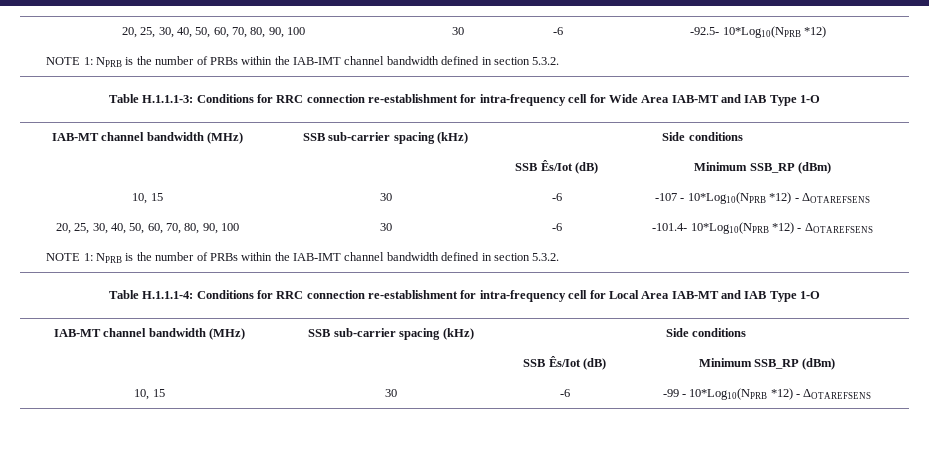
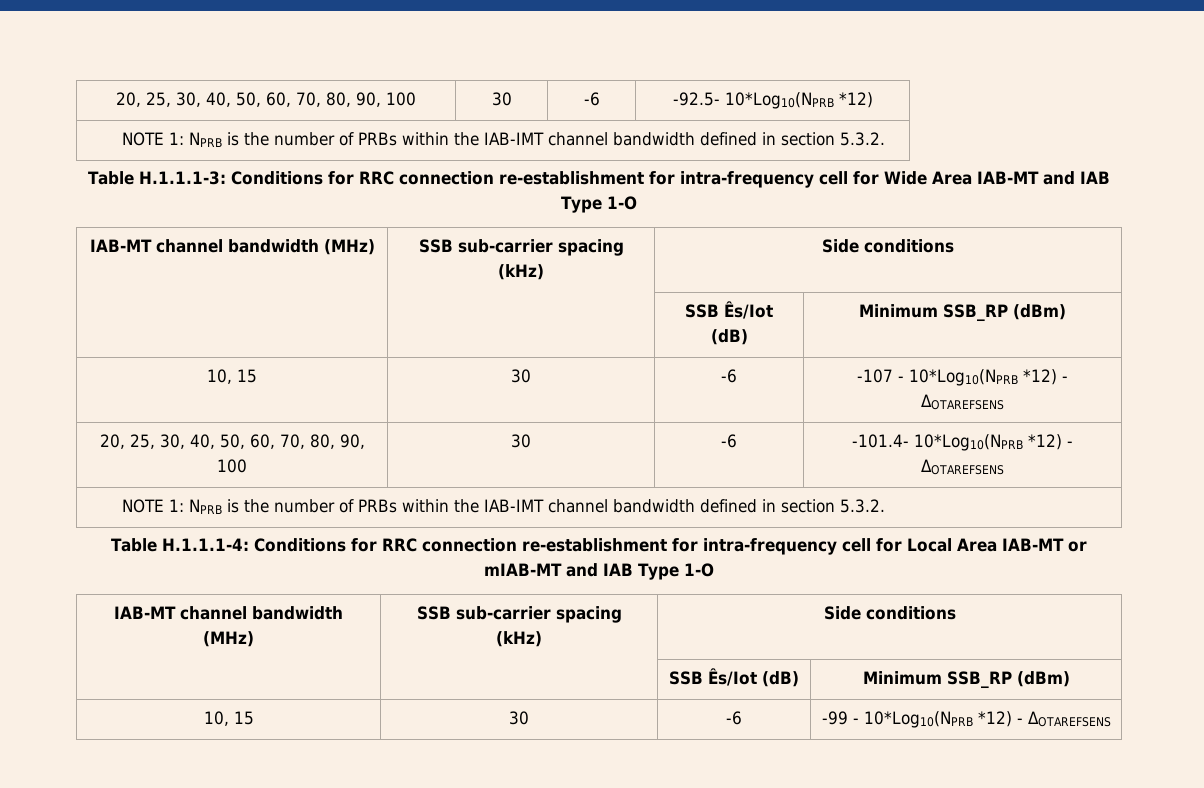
(719, 295) none -> [1067,541,1087,552] [484,563,563,576] or mIAB-MT

